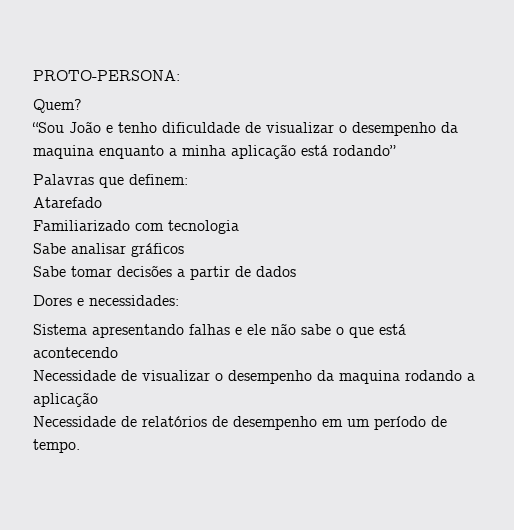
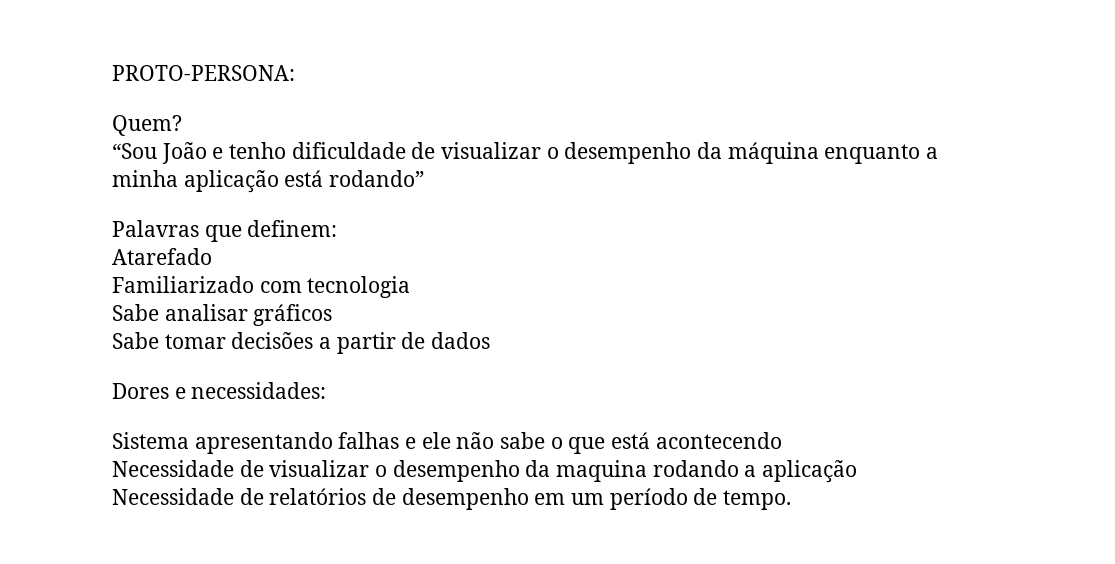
[33,145,94,159] maquina -> [727,142,819,164] máquina

